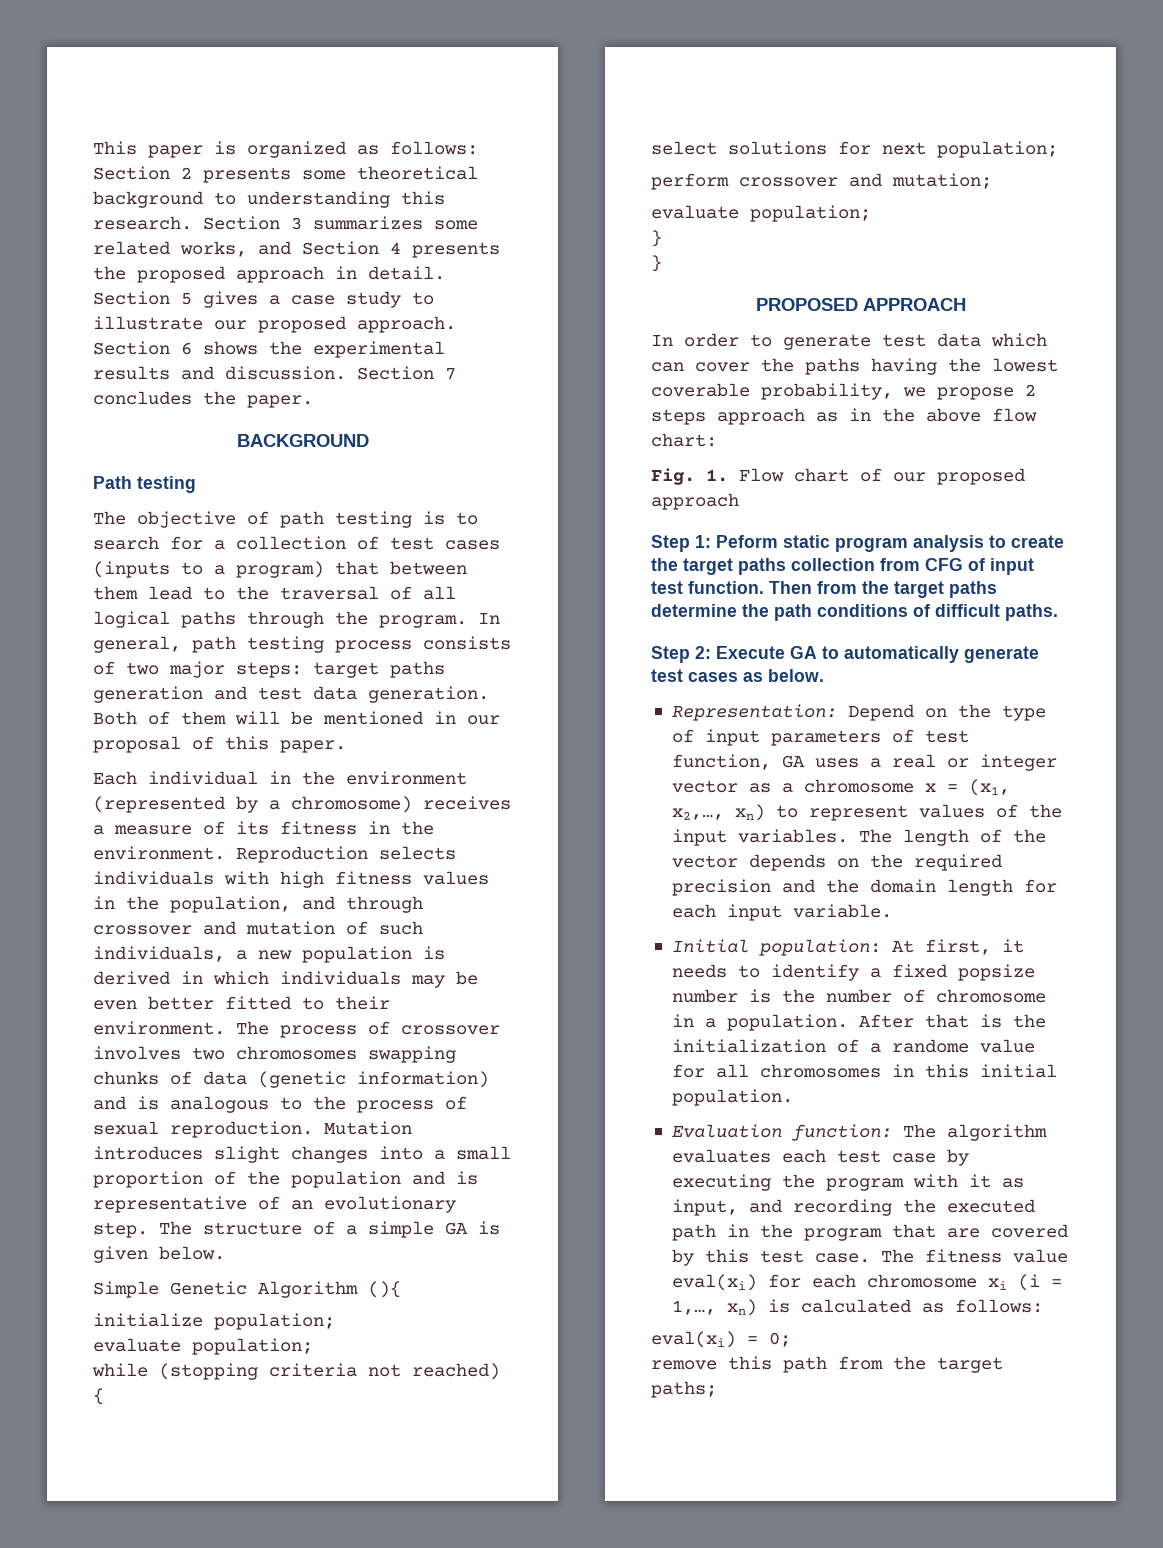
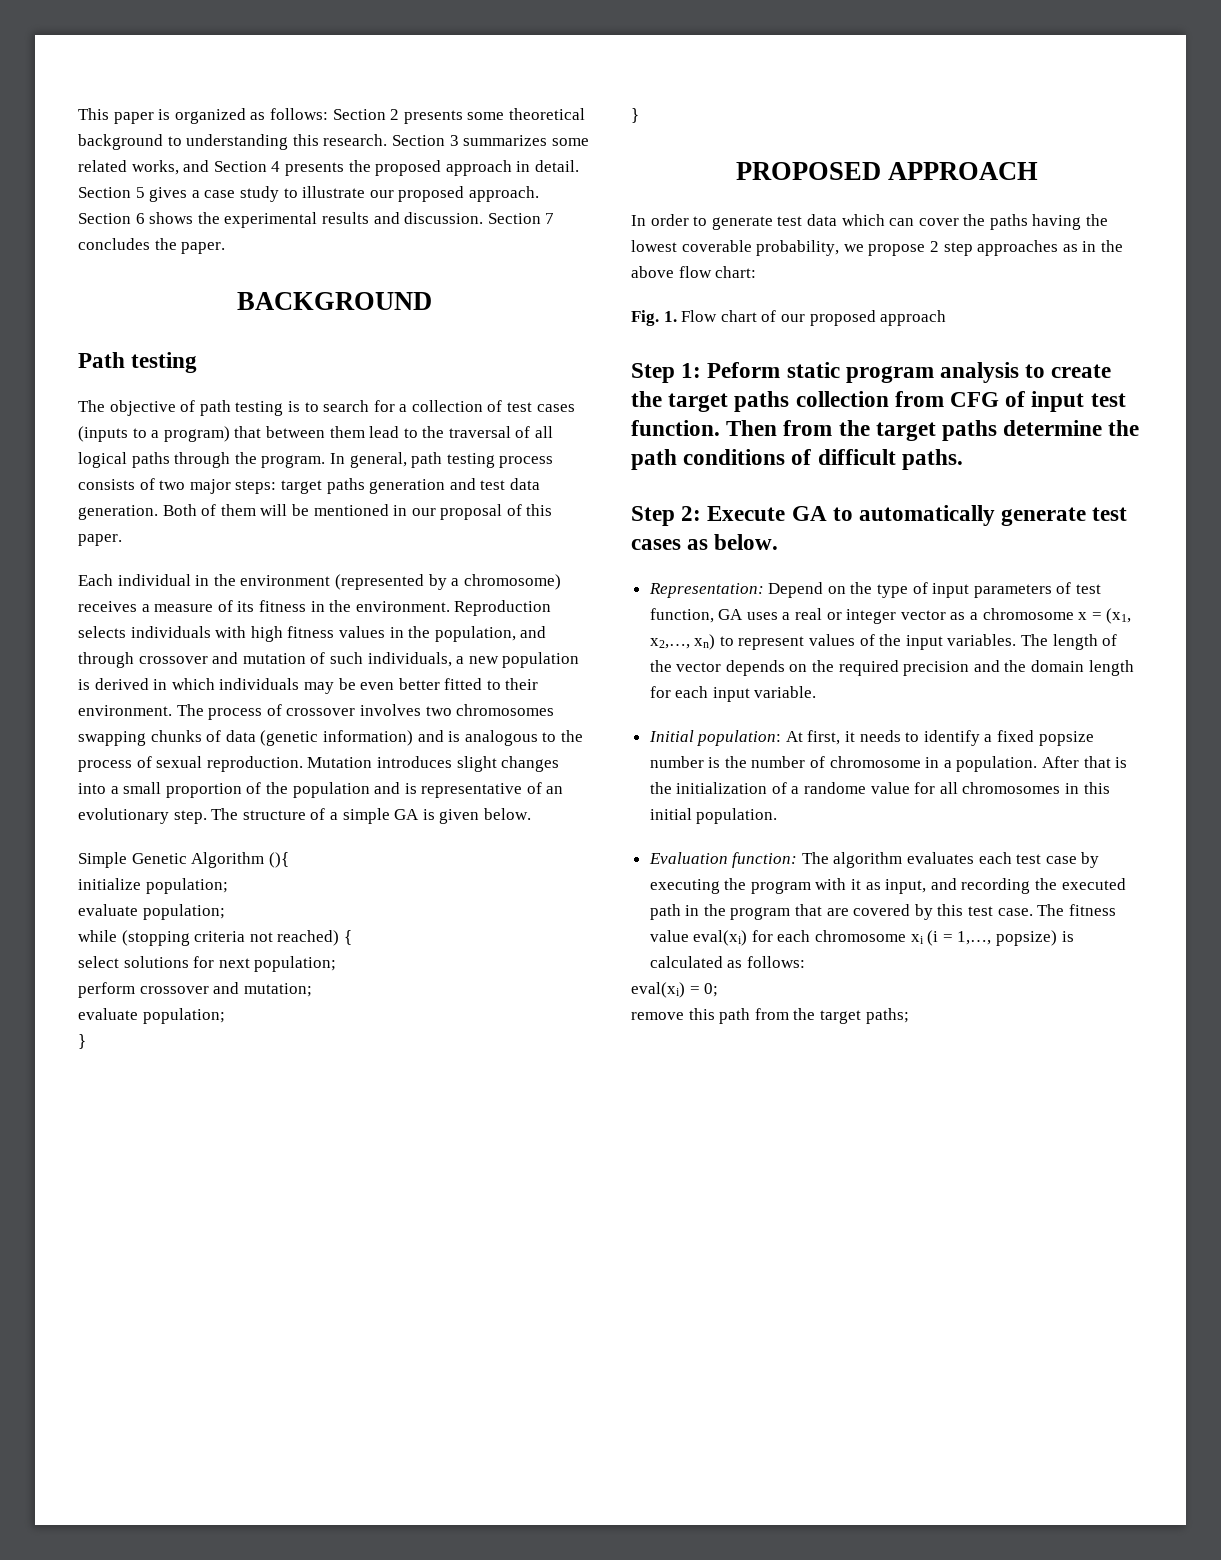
[651,408,805,425] steps approach -> [943,240,1059,256] step approaches
[726,1299,757,1316] xn) -> [996,930,1058,946] popsize)

